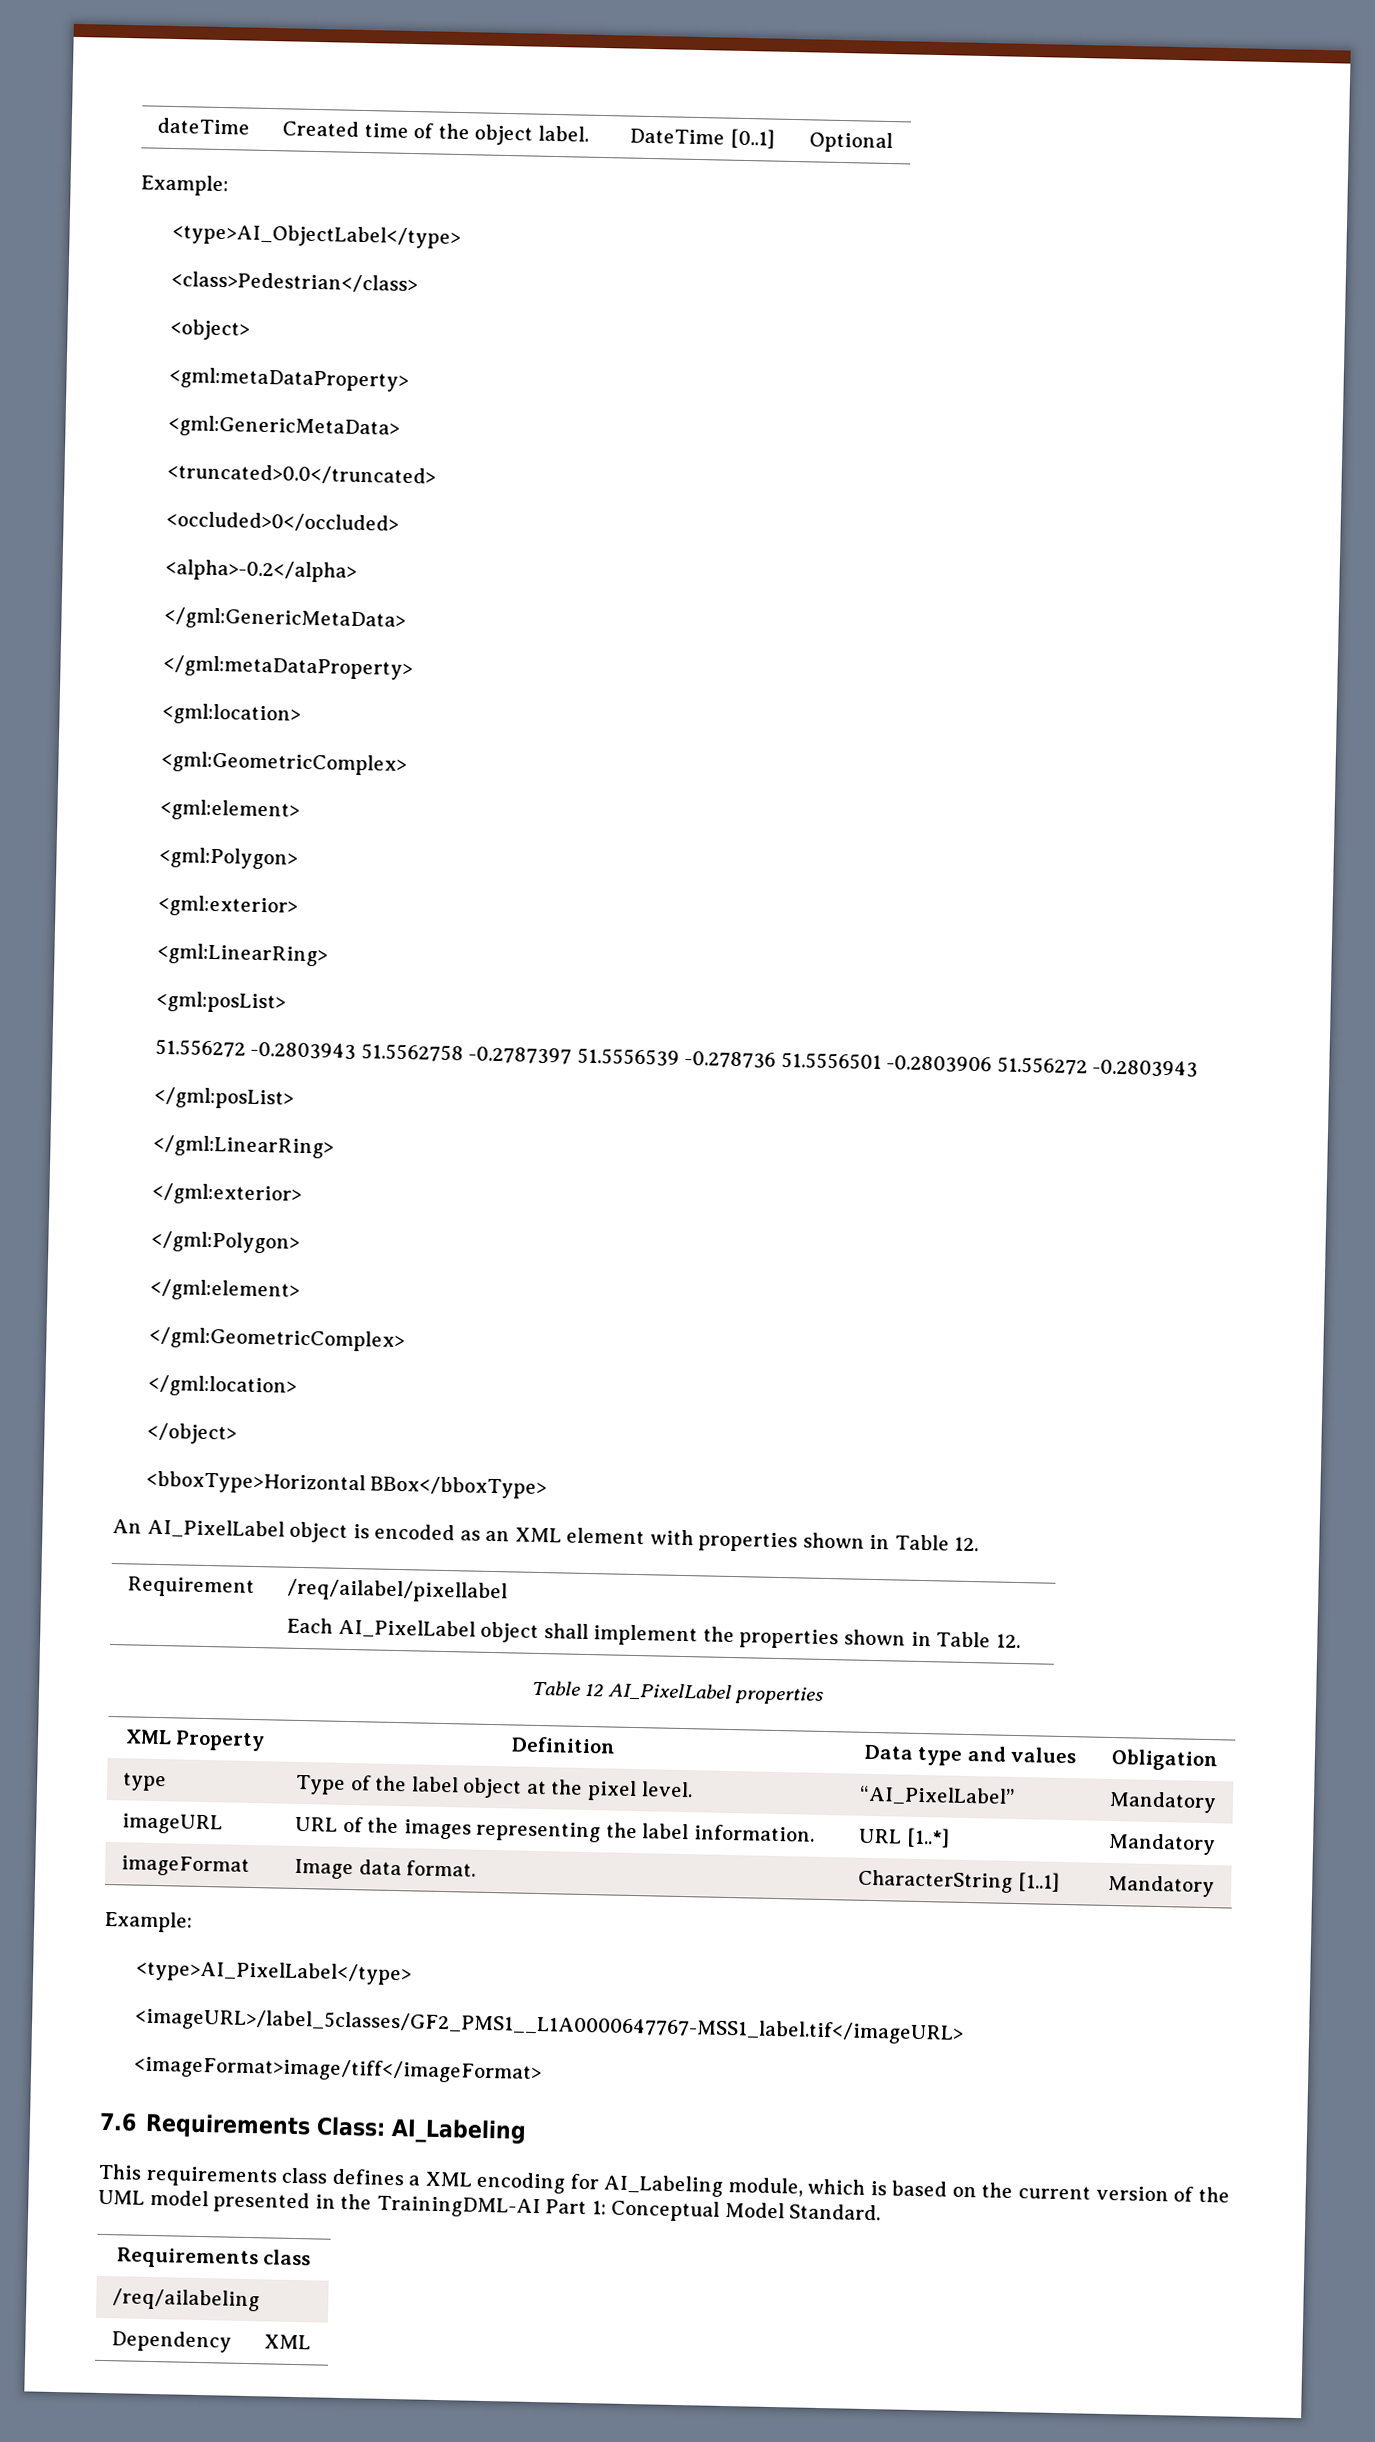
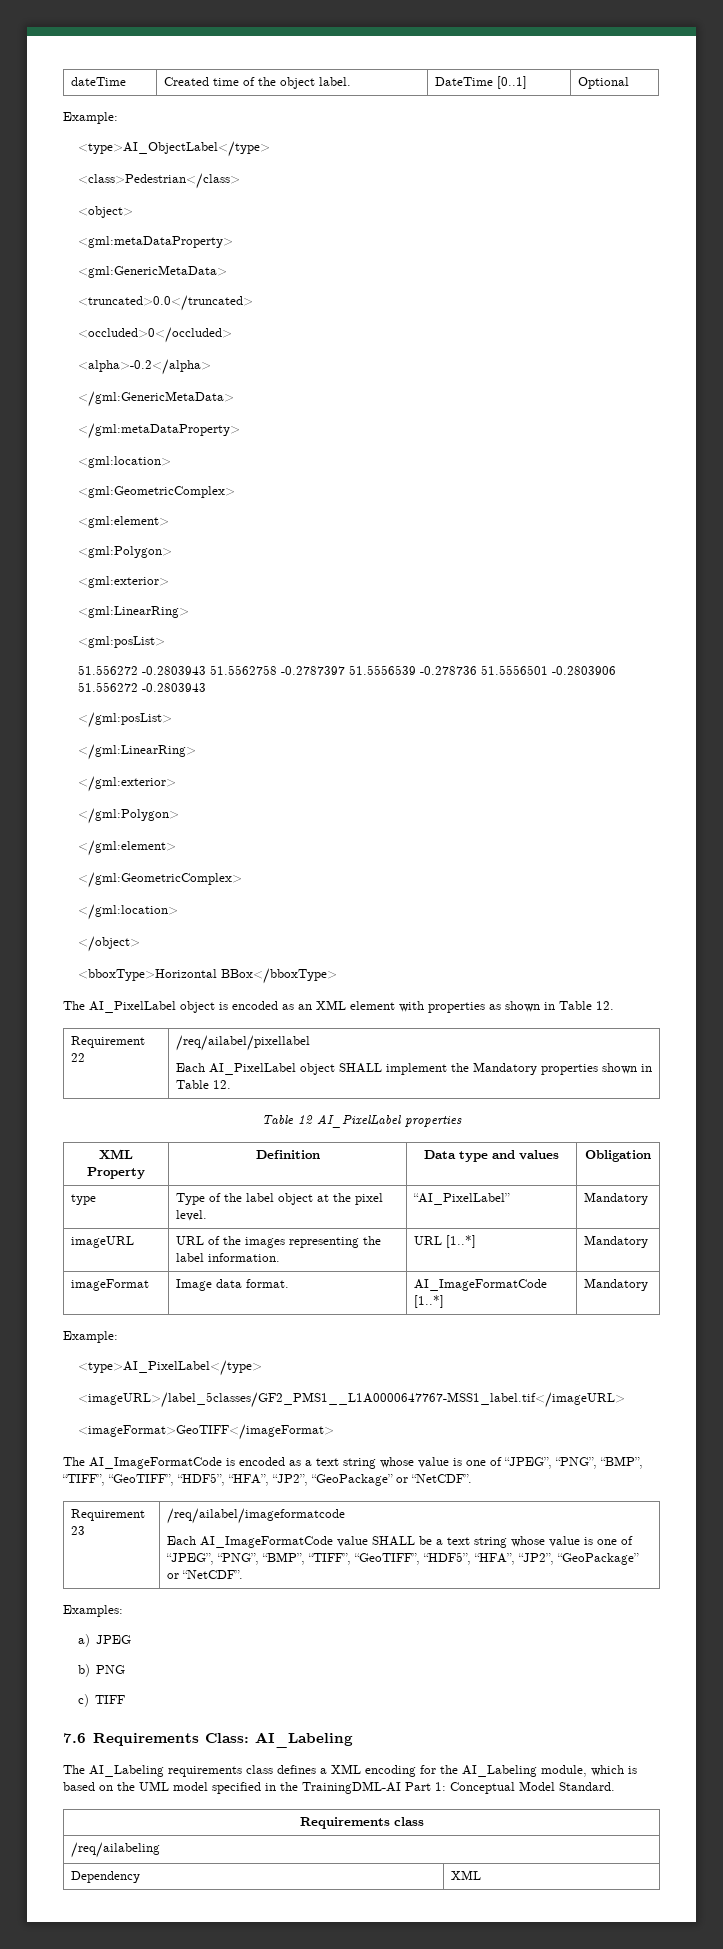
[112,1519,142,1534] An -> [63,1001,85,1010] The
(799, 1542) none -> [489,1004,501,1010] as
(256, 1587) none -> [70,1053,85,1062] 22
[543,1623,589,1640] shall -> [338,1063,382,1073] SHALL
(735, 1634) none -> [472,1062,537,1075] Mandatory
[858,1869,1060,1893] CharacterString [1..1] -> [413,1279,547,1291] [413,1295,444,1308] AI_ImageFormatCode [1..*]
[132,2055,542,2085] <imageFormat>image/tiff</imageFormat> -> [77,1424,334,1440] [63,1456,643,1469] [62,1473,472,1486] [70,1509,145,1521] [70,1526,85,1535] [166,1508,345,1524] [166,1536,633,1548] [165,1552,639,1565] [166,1570,243,1579] [63,1605,123,1617] [77,1634,132,1647] [77,1664,126,1677] [77,1694,126,1707] <imageFormat>GeoTIFF</imageFormat> // The AI_ImageFormatCode is encoded as a text string whose value is one of “JPEG”, “PNG”, “BMP”, “TIFF”, “GeoTIFF”, “HDF5”, “HFA”, “JP2”, “GeoPackage” or “NetCDF”. // Requirement 23 | /req/ailabel/imageformatcode // Each AI_ImageFormatCode value SHALL be a text string whose value is one of “JPEG”, “PNG”, “BMP”, “TIFF”, “GeoTIFF”, “HDF5”, “HFA”, “JP2”, “GeoPackage” or “NetCDF”. // Examples: // a) JPEG // b) PNG // c) TIFF
[98,2163,142,2180] This -> [63,1765,164,1777] The AI_Labeling
(600, 2181) none -> [440,1765,458,1774] the
[1018,2185,1230,2203] current version of the -> (135, 1786) none
[213,2191,311,2214] presented -> [212,1782,261,1794] specified

